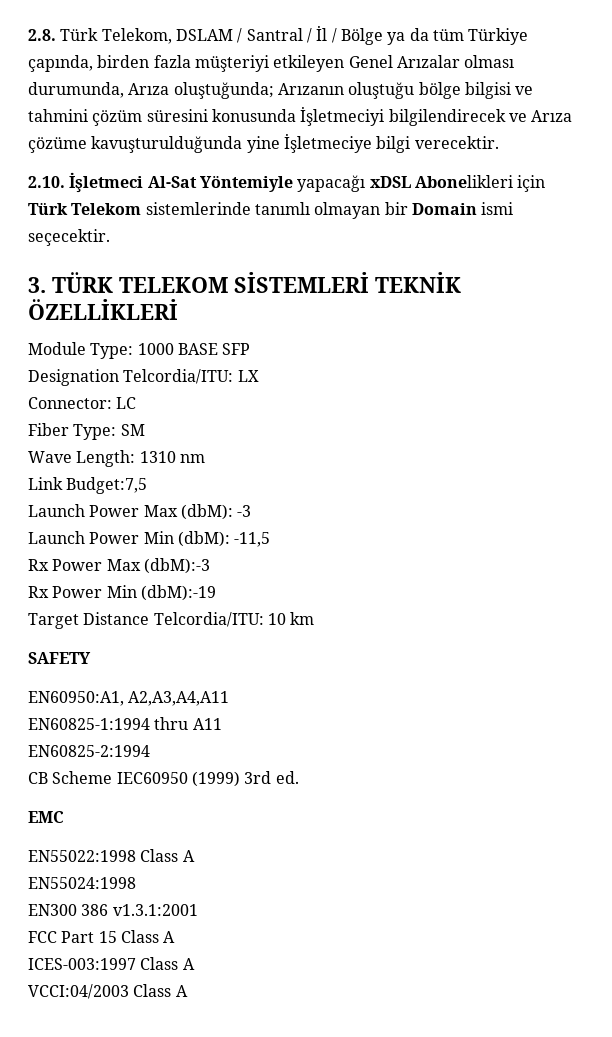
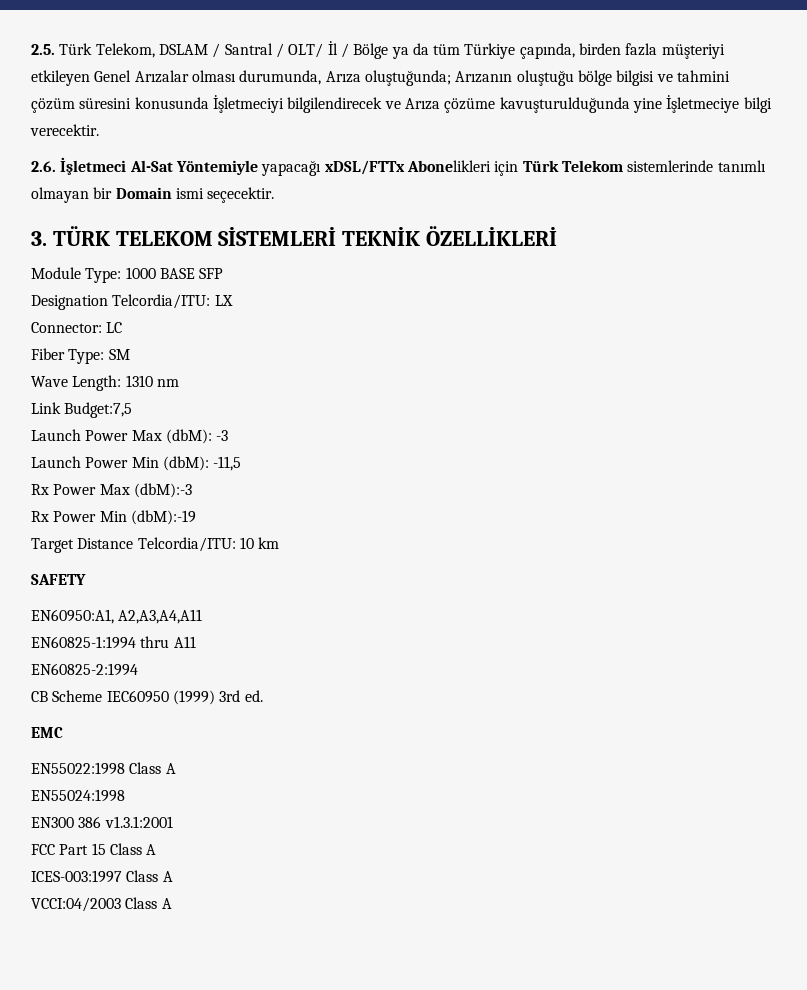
[28,29,56,41] 2.8. -> [31,44,55,55] 2.5.
(312, 35) none -> [288,43,324,58] OLT/
[28,176,65,188] 2.10. -> [31,161,56,172] 2.6.
[369,176,411,188] xDSL -> [324,160,405,175] xDSL/FTTx

